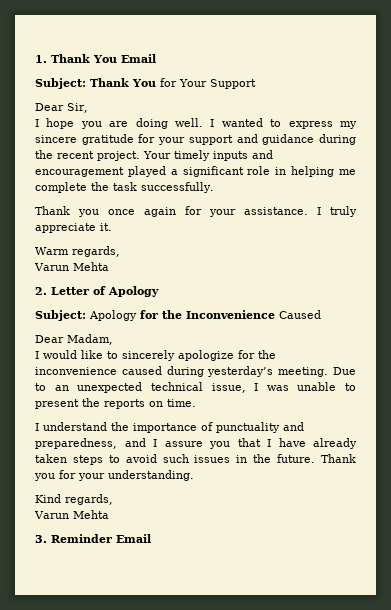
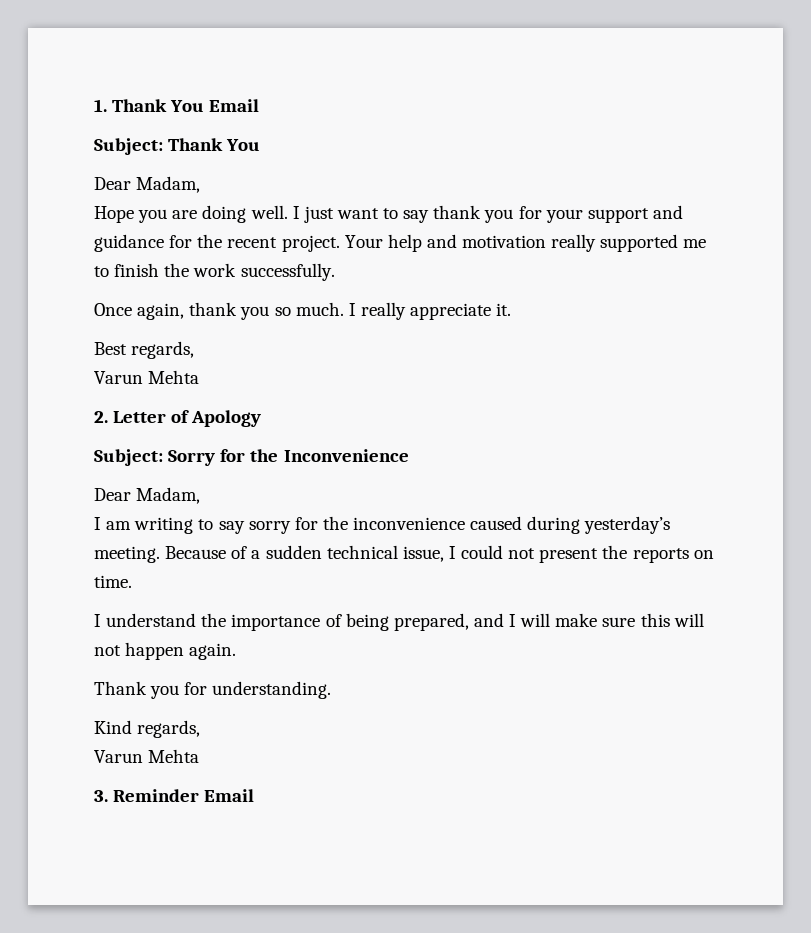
[160,78,256,89] [35,103,88,113] [35,118,75,129] for Your Support // Dear Sir, // I hope -> [94,176,201,193] [94,206,134,223] // Dear Madam, // Hope
[221,118,357,129] [35,134,134,145] wanted to express my sincere gratitude -> [303,205,514,223] just want to say thank you
[319,134,357,145] during -> [169,235,193,248] for
[174,150,273,161] [35,166,356,177] [35,182,214,193] [35,206,357,217] timely inputs and encouragement played a significant role in helping me complete the task successfully. // Thank you once again for your assistance. I truly -> [387,234,707,252] [94,263,335,281] [94,302,406,320] help and motivation really supported me to finish the work successfully. // Once again, thank you so much. I really
[35,247,69,255] Warm -> [94,342,127,355] Best
[89,310,137,321] Apology -> [168,450,216,466] Sorry
[279,310,321,319] Caused -> (409, 455) none
[43,350,234,361] would like to sincerely apologize -> [106,517,291,534] am writing to say sorry
[333,367,357,375] [35,382,356,393] Due to an unexpected technical issue, I was unable to -> [165,545,536,562] Because of a sudden technical issue, I could not
[216,422,304,433] [35,438,357,449] [35,454,316,465] punctuality and preparedness, and I assure you that I have already taken steps to avoid such issues in the future. -> [345,613,704,631] [94,642,237,660] being prepared, and I will make sure this will not happen again. //
[78,473,105,481] your -> (208, 688) none

